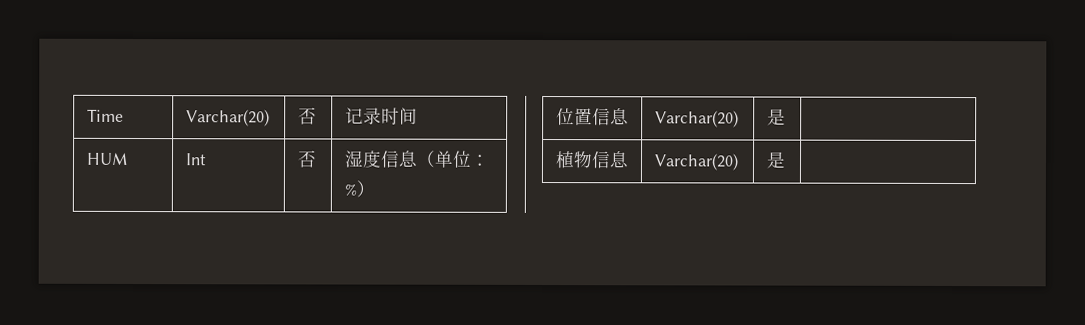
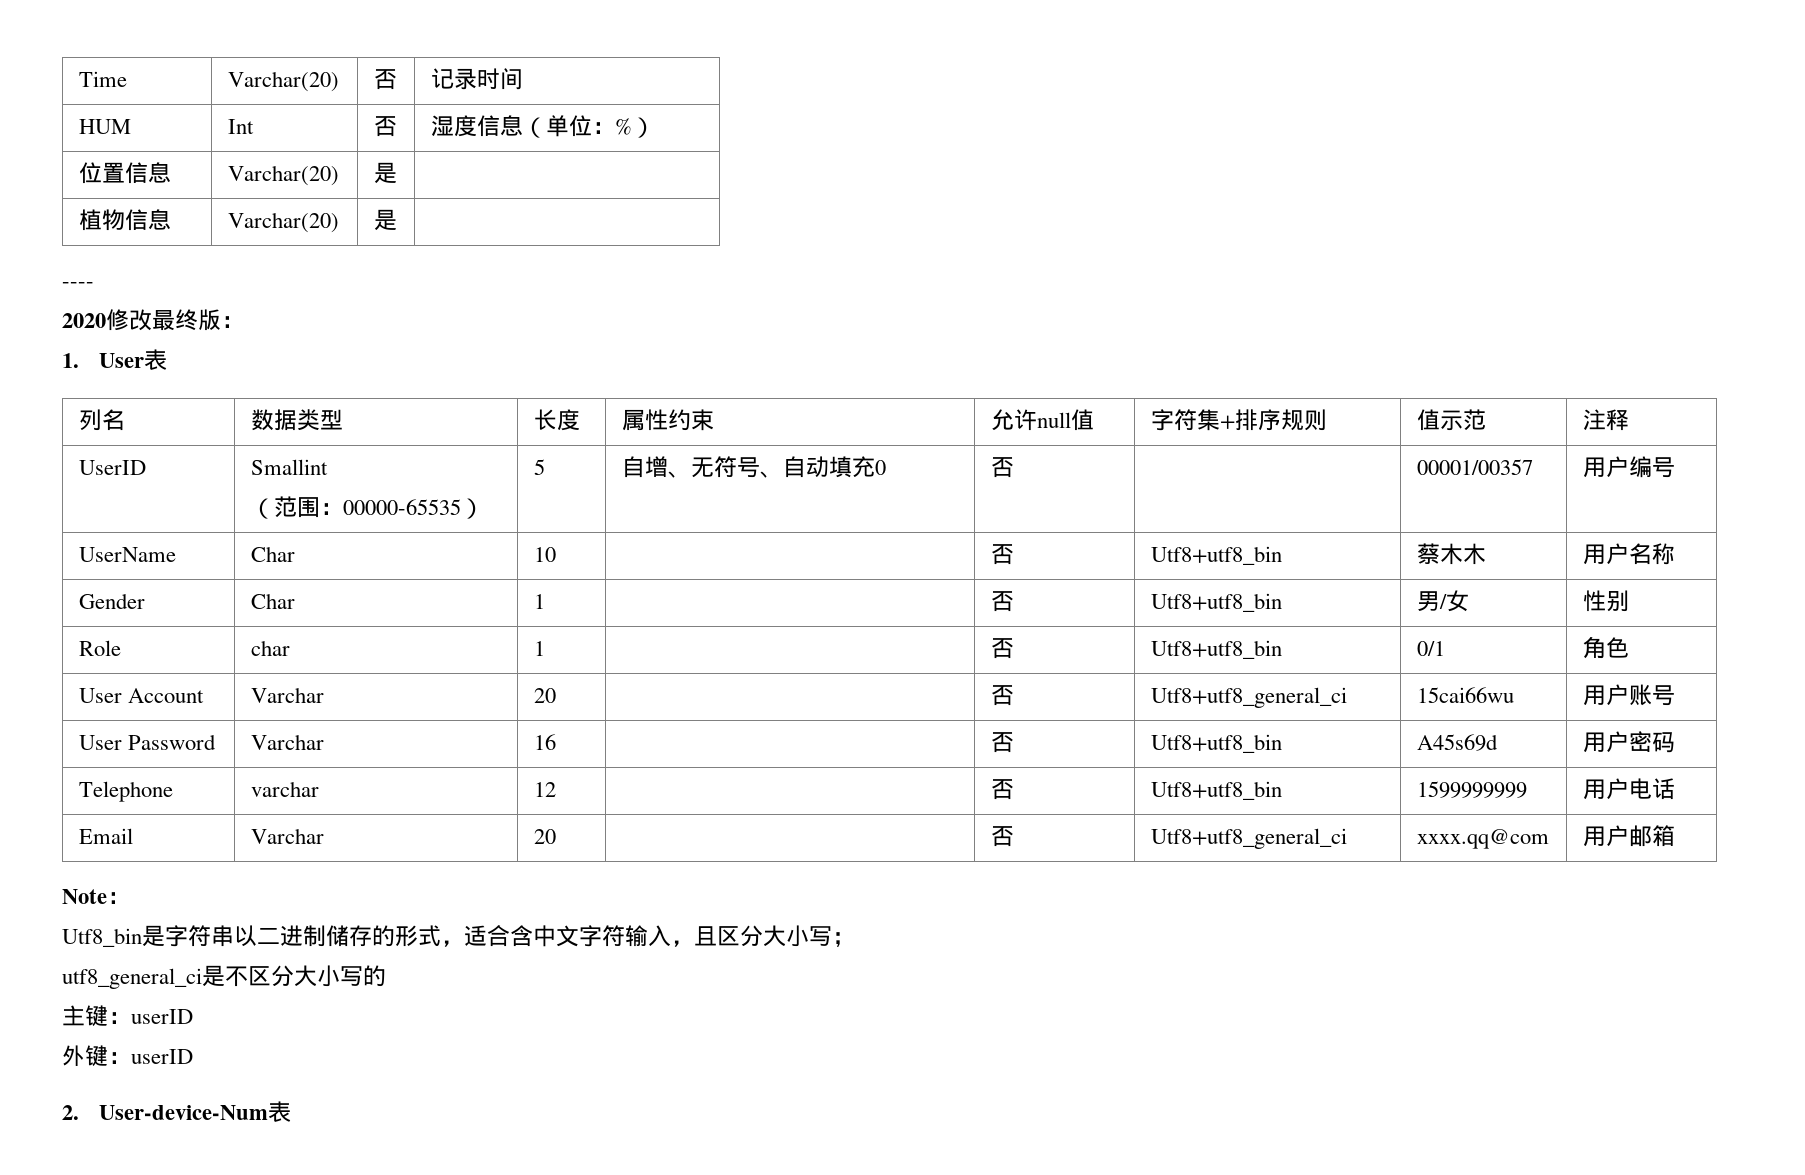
(786, 160) none -> [62,282,94,288] [62,309,244,331] [62,349,167,370] [78,409,125,431] [250,409,343,431] [533,409,580,431] [621,409,714,431] [990,409,1094,431] [1150,409,1327,431] [1416,409,1486,431] [1582,409,1629,431] [78,460,146,475] [250,459,328,475] [250,496,484,519] [533,459,545,475] [621,456,886,478] [990,457,1014,478] [1416,459,1533,475] [1582,456,1675,478] [78,547,176,562] [250,546,295,562] [533,547,556,562] [990,544,1014,565] [1150,546,1282,565] [1416,543,1486,565] [1582,543,1675,565] [78,593,145,609] [250,593,295,609] [533,594,545,609] [990,591,1014,612] [1150,593,1282,612] [1416,590,1469,612] [1582,590,1629,612] [78,640,121,656] [250,640,290,656] [533,641,545,656] [990,638,1014,659] [1150,640,1282,659] [1416,641,1445,656] [1582,636,1629,659] [78,688,204,703] [250,687,324,703] [533,688,556,703] [990,685,1014,706] [1150,687,1347,708] [1416,687,1514,703] [1582,684,1675,706] [78,734,216,750] [250,734,324,750] [533,734,556,750] [990,732,1014,753] [1150,734,1282,753] [1416,734,1498,751] [1582,731,1675,753] [78,781,173,802] [250,781,319,797] [533,782,556,797] [990,779,1014,800] [1150,781,1282,800] [1416,781,1527,798] [1582,778,1675,800] [78,828,133,844] [250,828,324,844] [533,829,556,844] [990,826,1014,847] [1150,828,1347,849] [1416,829,1549,849] [1582,825,1675,847] [62,889,130,904] [62,925,855,947] [62,965,386,989] [62,1005,193,1027] [62,1045,193,1067] [62,1101,291,1122] // ---- // 2020修改最终版： // 1. User表 // 列名 | 数据类型 | 长度 | 属性约束 | 允许null值 | 字符集+排序规则 | 值示范 | 注释 // UserID | Smallint // （范围：00000-65535） | 5 | 自增、无符号、自动填充0 | 否 | | 00001/00357 | 用户编号 // UserName | Char | 10 | | 否 | Utf8+utf8_bin | 蔡木木 | 用户名称 // Gender | Char | 1 | | 否 | Utf8+utf8_bin | 男/女 | 性别 // Role | char | 1 | | 否 | Utf8+utf8_bin | 0/1 | 角色 // User Account | Varchar | 20 | | 否 | Utf8+utf8_general_ci | 15cai66wu | 用户账号 // User Password | Varchar | 16 | | 否 | Utf8+utf8_bin | A45s69d | 用户密码 // Telephone | varchar | 12 | | 否 | Utf8+utf8_bin | 1599999999 | 用户电话 // Email | Varchar | 20 | | 否 | Utf8+utf8_general_ci | xxxx.qq@com | 用户邮箱 // Note： // Utf8_bin是字符串以二进制储存的形式，适合含中文字符输入，且区分大小写； // utf8_general_ci是不区分大小写的 // 主键：userID // 外键：userID // 2. User-device-Num表

